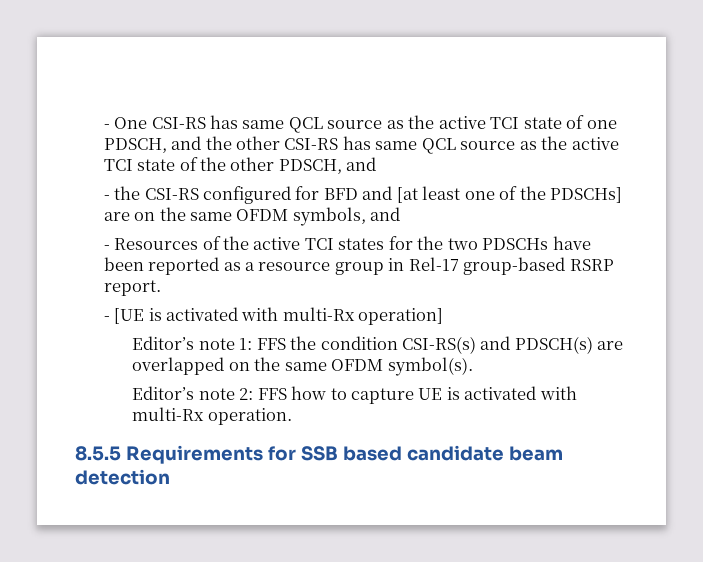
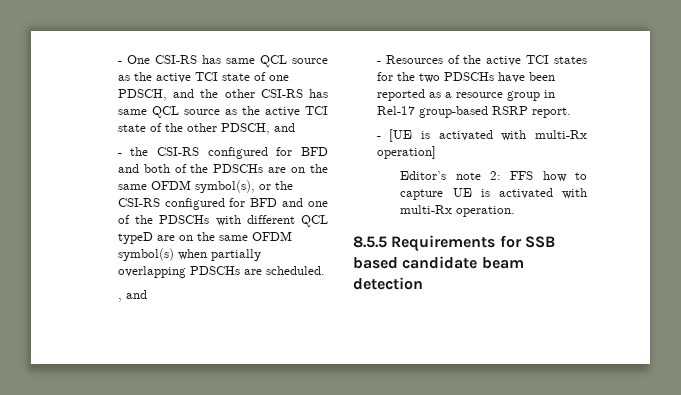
[396,186,623,203] [103,207,366,226] [at least one of the PDSCHs] are on the same OFDM symbols, -> [143,164,328,173] [117,180,293,193] [117,198,328,210] [117,215,328,227] [117,231,292,244] [117,248,261,261] [117,266,325,278] [117,298,122,302] both of the PDSCHs are on the same OFDM symbol(s), or the CSI-RS configured for BFD and one of the PDSCHs with different QCL typeD are on the same OFDM symbol(s) when partially overlapping PDSCHs are scheduled. // ,
[132,336,624,354] [132,357,473,376] // Editor’s note 1: FFS the condition CSI-RS(s) and PDSCH(s) are overlapped on the same OFDM symbol(s). -> (436, 152) none

